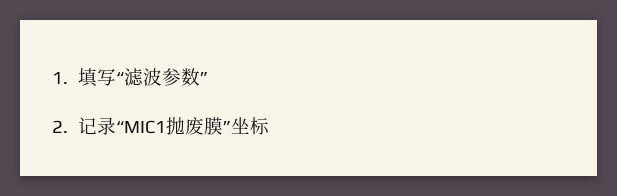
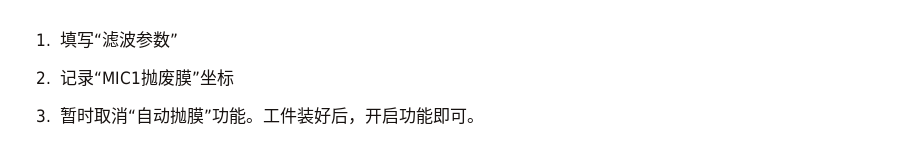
(269, 126) none -> [36,107,484,125] // 3.暂时取消“自动抛膜”功能。工件装好后，开启功能即可。

